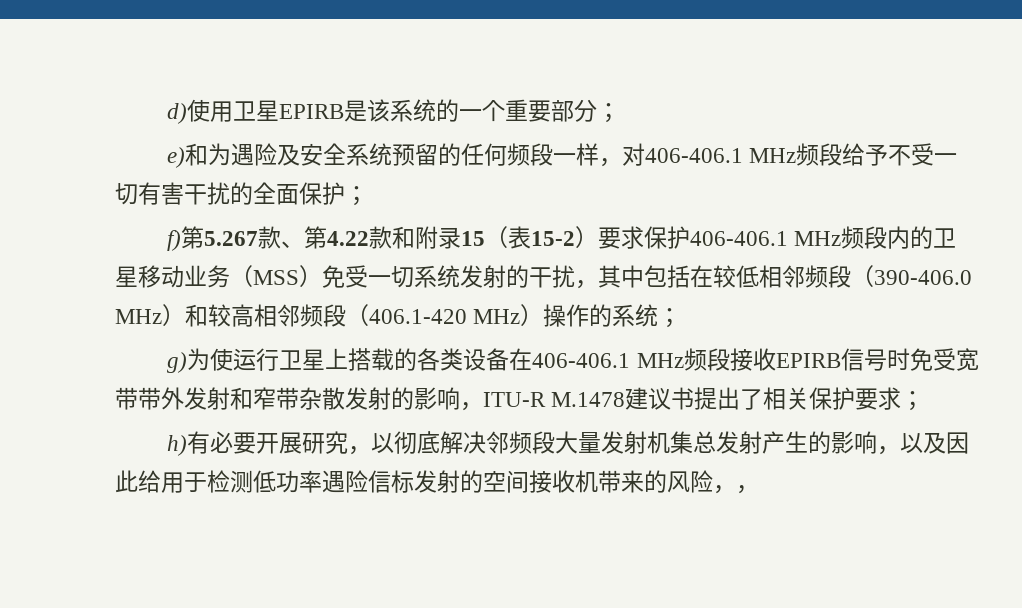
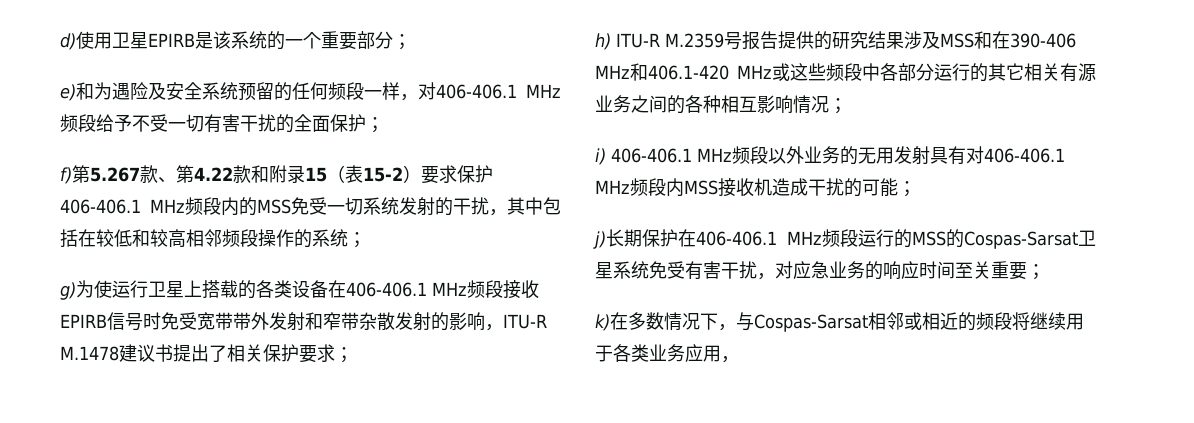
[933,228,957,248] [115,265,322,288] 卫星移动业务（MSS） -> [257,199,291,214] MSS
[759,265,972,288] [115,304,185,326] 相邻频段（390-406.0 MHz） -> (132, 238) none
[346,304,544,326] （406.1-420 MHz） -> (258, 238) none
[186,431,969,455] [115,470,736,494] 有必要开展研究，以彻底解决邻频段大量发射机集总发射产生的影响，以及因此给用于检测低功率遇险信标发射的空间接收机带来的风险， -> [616,31,1076,50] [595,63,1096,82] [595,95,847,114] [595,146,1065,165] [595,178,916,197] [593,229,1096,249] [595,261,1045,280] [595,312,1084,332] [595,344,721,362] ITU-R M.2359号报告提供的研究结果涉及MSS和在390-406 MHz和406.1-420 MHz或这些频段中各部分运行的其它相关有源业务之间的各种相互影响情况； // i) 406-406.1 MHz频段以外业务的无用发射具有对406-406.1 MHz频段内MSS接收机造成干扰的可能； // j)长期保护在406-406.1 MHz频段运行的MSS的Cospas-Sarsat卫星系统免受有害干扰，对应急业务的响应时间至关重要； // k)在多数情况下，与Cospas-Sarsat相邻或相近的频段将继续用于各类业务应用

